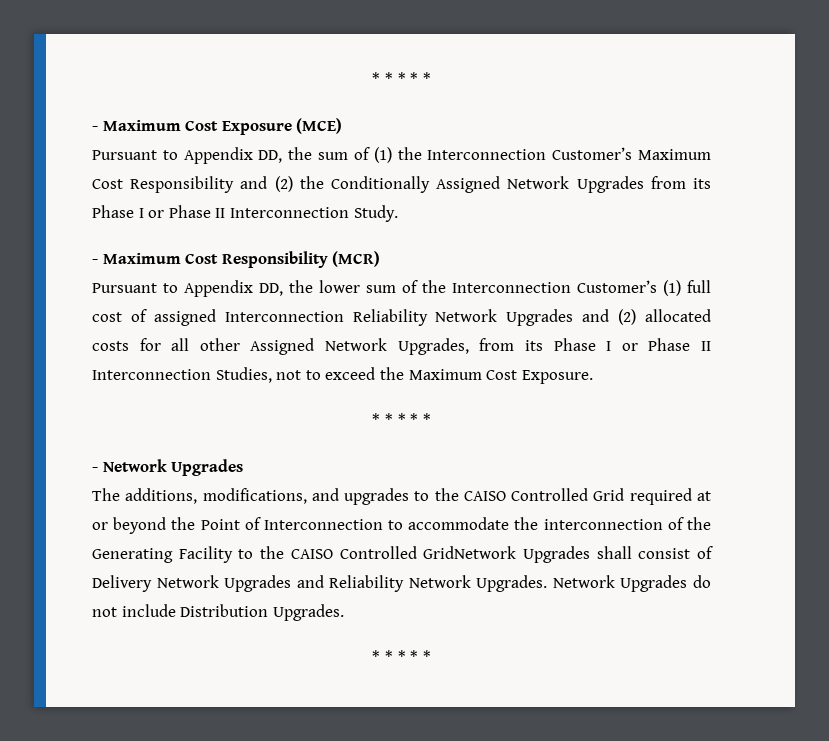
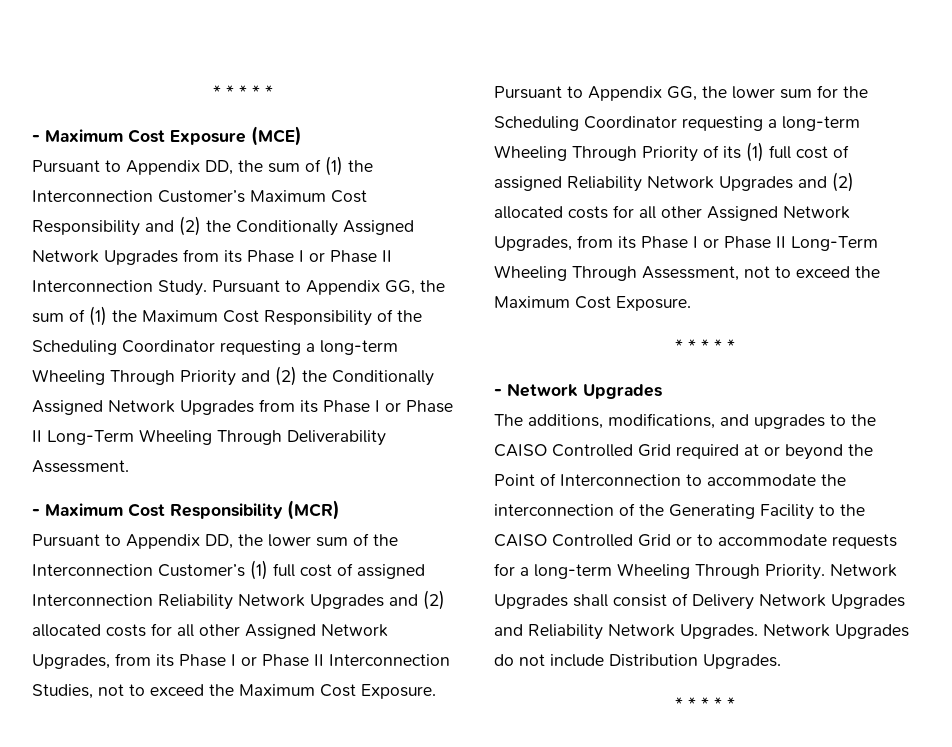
(398, 213) none -> [212,280,445,295] [32,306,422,326] [32,340,398,355] [32,366,434,386] [32,399,453,415] [32,429,386,446] [32,460,129,473] Pursuant to Appendix GG, the sum of (1) the Maximum Cost Responsibility of the Scheduling Coordinator requesting a long-term Wheeling Through Priority and (2) the Conditionally Assigned Network Upgrades from its Phase I or Phase II Long-Term Wheeling Through Deliverability Assessment.
(593, 377) none -> [494,85,868,101] [494,116,860,131] [494,142,849,162] [494,172,854,192] [494,205,850,221] [494,235,878,251] [494,265,880,281] [494,296,691,311] Pursuant to Appendix GG, the lower sum for the Scheduling Coordinator requesting a long-term Wheeling Through Priority of its (1) full cost of assigned Reliability Network Upgrades and (2) allocated costs for all other Assigned Network Upgrades, from its Phase I or Phase II Long-Term Wheeling Through Assessment, not to exceed the Maximum Cost Exposure.
[423,546,517,559] GridNetwork -> [638,534,897,549] [494,563,897,580] Grid or to accommodate requests for a long-term Wheeling Through Priority. Network

